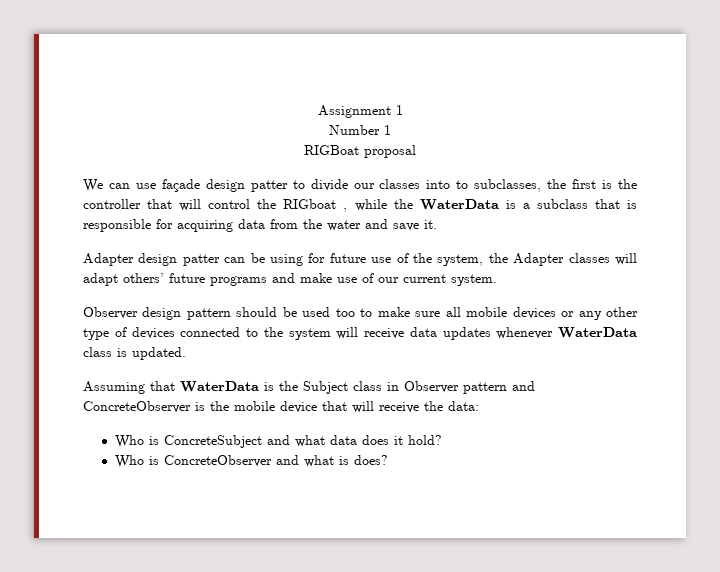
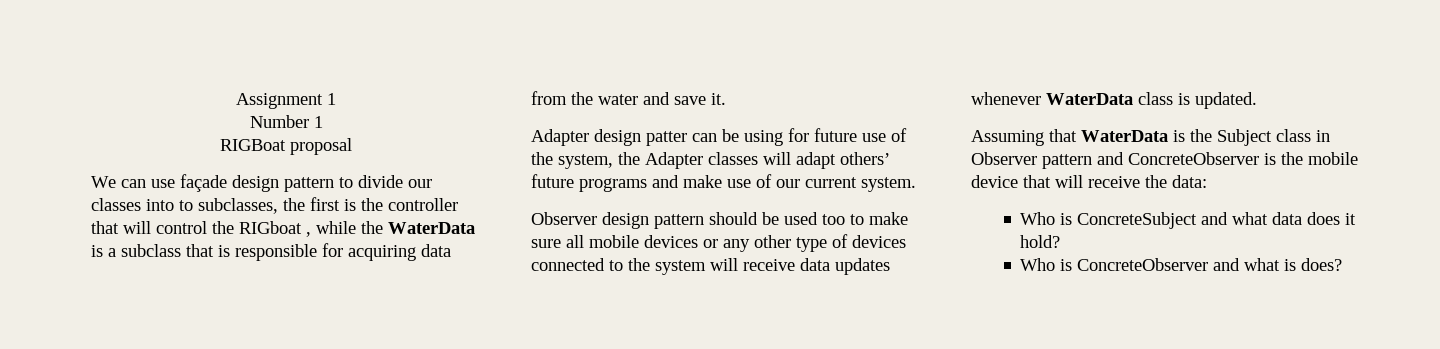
[250,180,288,192] patter -> [284,177,334,192] pattern

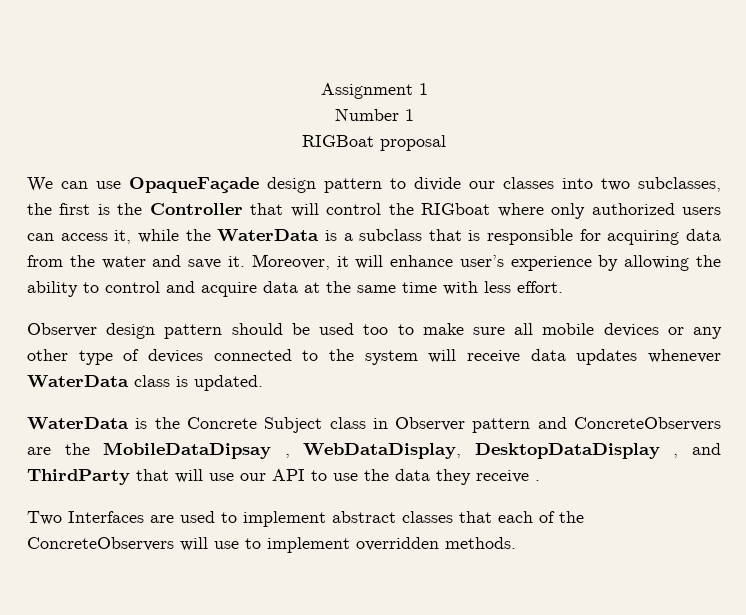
[180,174,227,192] façade -> [129,177,259,193] OpaqueFaçade
[179,200,193,211] to -> [601,178,630,191] two
[388,198,458,211] controller -> [149,203,243,215] Controller
[306,232,311,237] , -> [497,203,721,219] [27,230,132,244] where only authorized users can access it,
[531,128,907,146] [531,152,890,169] [531,174,916,192] // Adapter design patter can be using for future use of the system, the Adapter classes will adapt others’ future programs and make use of our current system. -> [251,254,722,271] [27,281,563,297] Moreover, it will enhance user’s experience by allowing the ability to control and acquire data at the same time with less effort.
[971,129,1077,146] Assuming that -> (263, 383) none
(1212, 135) none -> [186,417,257,429] Concrete
[1128,152,1358,165] [971,175,1207,188] [1020,212,1357,229] [1020,235,1061,248] [1020,258,1343,271] ConcreteObserver is the mobile device that will receive the data: // Who is ConcreteSubject and what data does it hold? // Who is ConcreteObserver and what is does? -> [574,417,721,431] [27,442,721,459] [27,469,540,485] [27,511,584,527] [27,537,516,553] ConcreteObservers are the MobileDataDipsay , WebDataDisplay, DesktopDataDisplay , and ThirdParty that will use our API to use the data they receive . // Two Interfaces are used to implement abstract classes that each of the ConcreteObservers will use to implement overridden methods.

